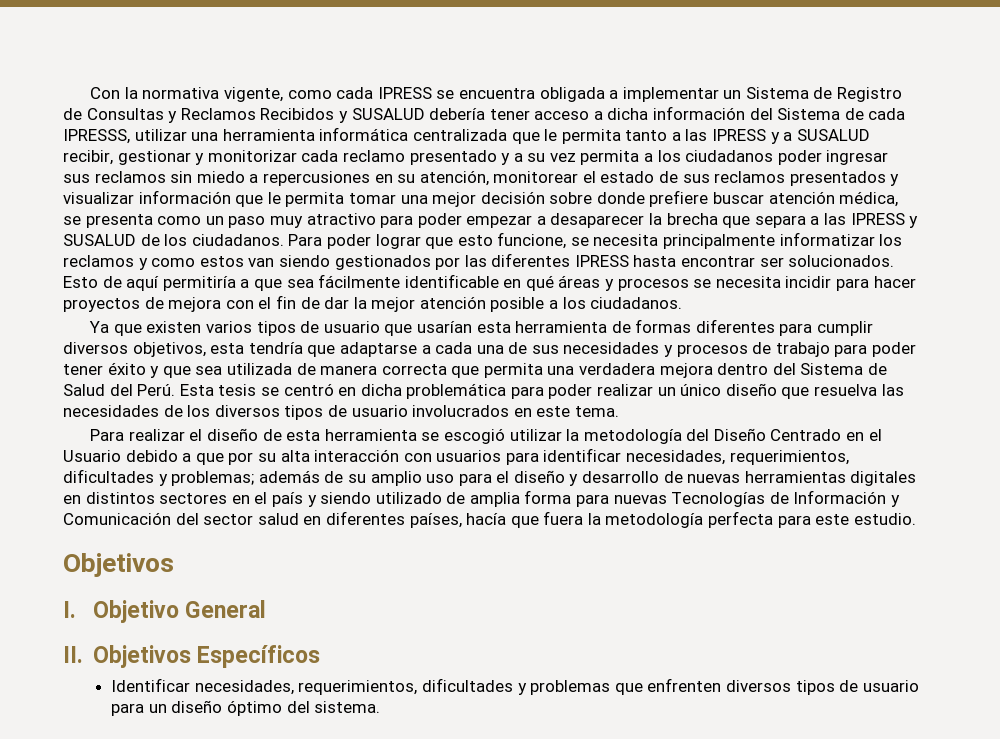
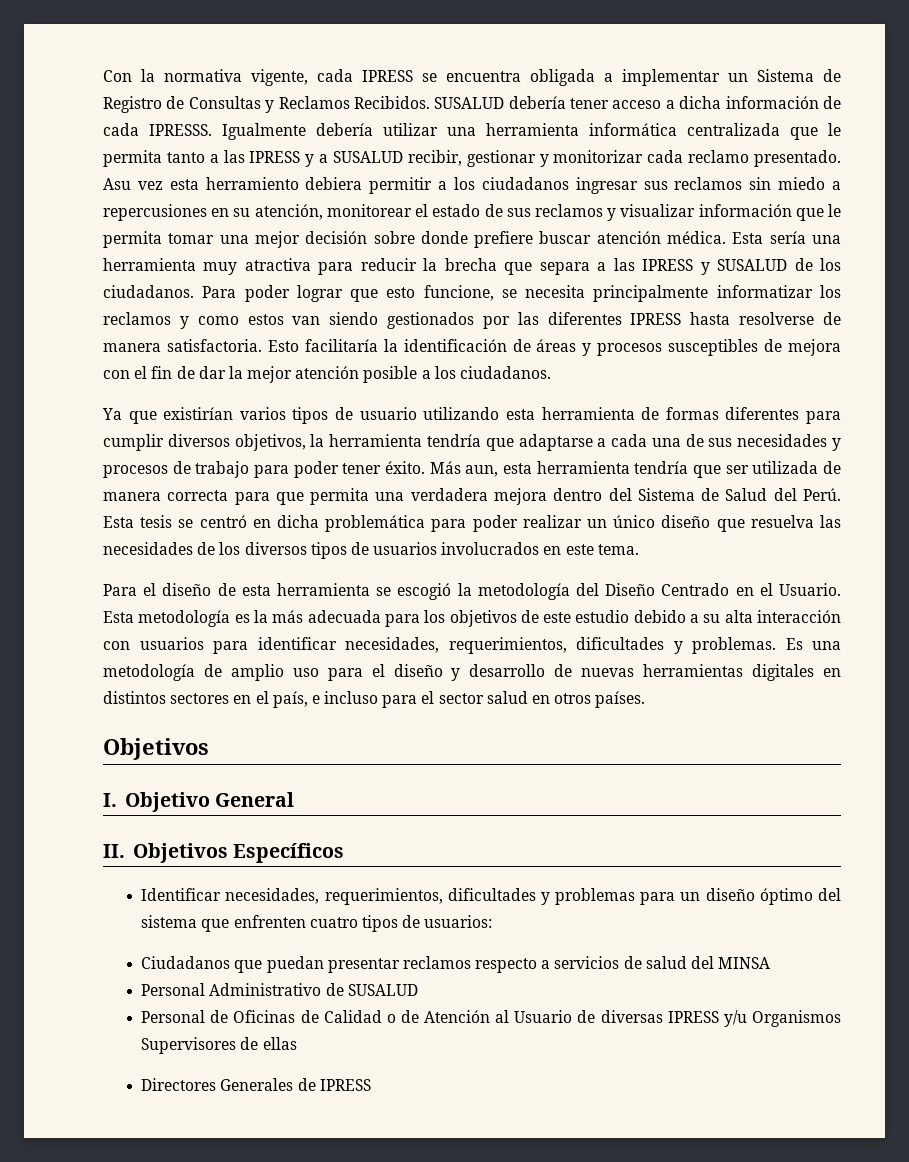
[287,90,332,99] como -> (308, 77) none
[260,108,348,123] Recibidos y -> [353,96,430,109] Recibidos.
[749,108,906,120] [63,129,130,144] del Sistema de cada IPRESSS, -> [822,96,841,109] [103,123,373,140] de cada IPRESSS. Igualmente debería
[409,150,640,165] presentado y a su vez permita -> [754,150,841,167] [103,177,433,194] presentado. Asu vez esta herramiento debiera permitir
[777,150,822,165] poder -> (569, 183) none
[789,171,886,186] presentados -> (603, 210) none
[839,191,899,207] [63,213,645,228] médica, se presenta como un paso muy atractivo para poder empezar a desaparecer -> [667,231,841,244] [103,258,417,275] médica. Esta sería una herramienta muy atractiva para reducir
[681,255,895,267] [63,274,916,291] [63,298,140,312] encontrar ser solucionados. Esto de aquí permitiría a que sea fácilmente identificable en qué áreas y procesos se necesita incidir para hacer proyectos -> [739,312,841,325] [103,339,759,356] resolverse de manera satisfactoria. Esto facilitaría la identificación de áreas y procesos susceptibles
[146,321,202,333] existen -> [163,407,234,420] existirían
[384,321,472,336] que usarían -> [423,407,500,420] utilizando
[210,343,245,354] esta -> [310,434,423,447] la herramienta
[107,362,223,378] éxito y que sea -> [384,461,749,478] éxito. Más aun, esta herramienta tendría que ser
(447, 369) none -> [234,492,270,505] para
[351,405,408,417] usuario -> [373,542,438,555] usuarios
[128,429,185,441] realizar -> (137, 590) none
[509,429,562,441] utilizar -> (452, 591) none
[63,450,254,465] Usuario debido a que por -> [779,583,841,596] [103,610,700,627] Usuario. Esta metodología es la más adecuada para los objetivos de este estudio debido a
[171,470,366,486] problemas; además de su -> [692,637,841,654] [103,664,222,681] problemas. Es una metodología de
[271,490,901,507] [63,511,916,528] país y siendo utilizado de amplia forma para nuevas Tecnologías de Información y Comunicación del sector salud en diferentes países, hacía que fuera la metodología perfecta para este estudio. -> [272,691,646,708] país, e incluso para el sector salud en otros países.
[614,678,919,695] que enfrenten diversos tipos de usuario -> (636, 896) none
[314,701,381,713] sistema. -> [141,915,493,932] [141,956,771,973] [141,983,418,996] [141,1010,841,1027] [141,1037,297,1054] [141,1078,371,1091] sistema que enfrenten cuatro tipos de usuarios: // Ciudadanos que puedan presentar reclamos respecto a servicios de salud del MINSA // Personal Administrativo de SUSALUD // Personal de Oficinas de Calidad o de Atención al Usuario de diversas IPRESS y/u Organismos Supervisores de ellas // Directores Generales de IPRESS

